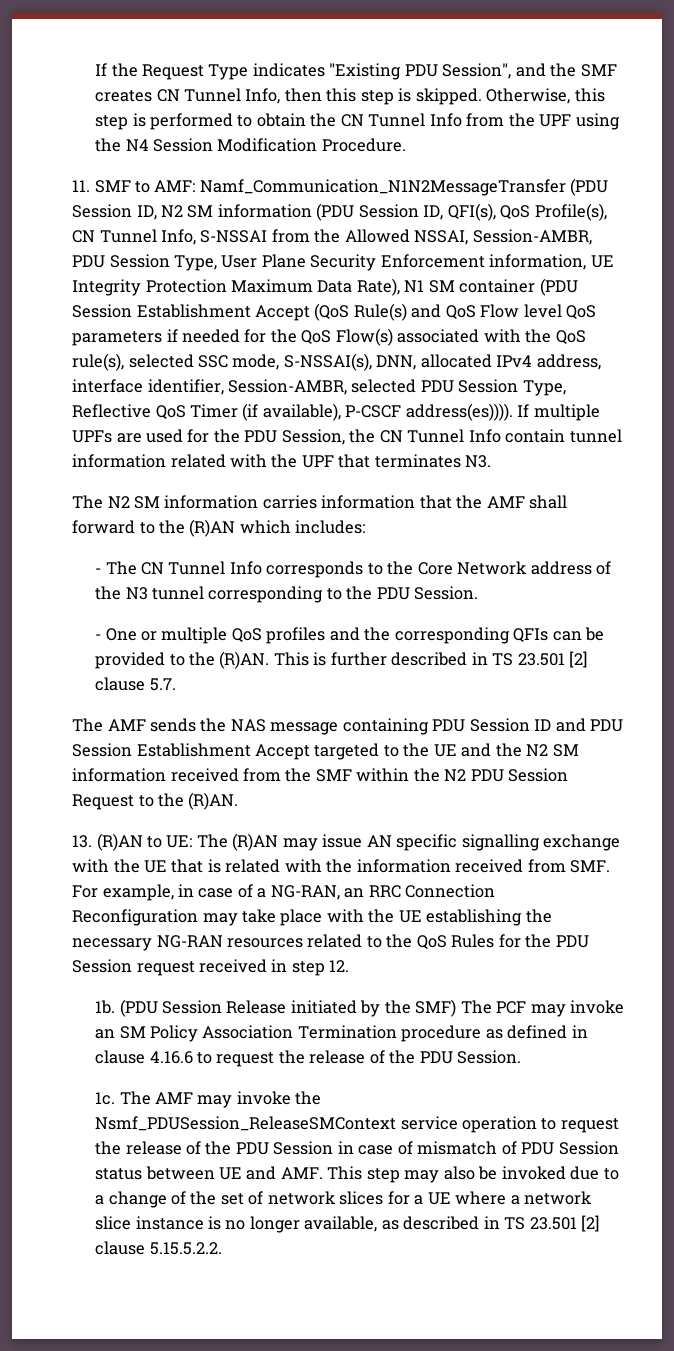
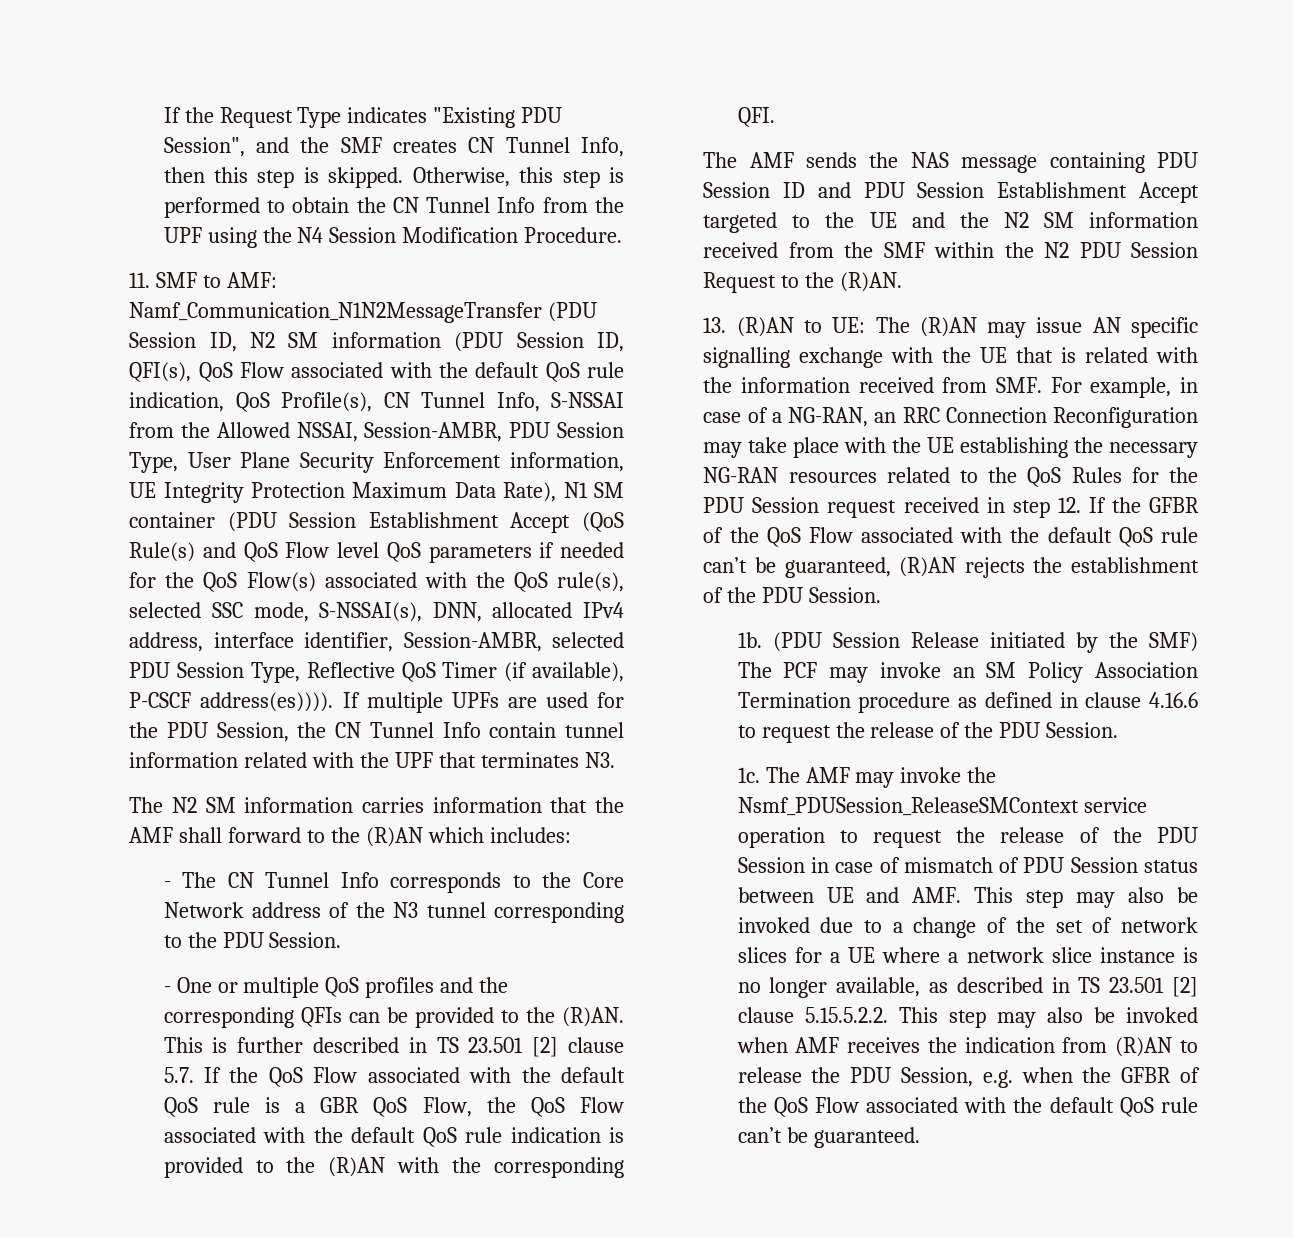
(531, 212) none -> [239,362,625,382] [129,392,270,412] Flow associated with the default QoS rule indication, QoS
(176, 684) none -> [204,1067,625,1087] [163,1097,624,1117] [163,1127,624,1147] [163,1157,624,1178] [737,107,775,127] If the QoS Flow associated with the default QoS rule is a GBR QoS Flow, the QoS Flow associated with the default QoS rule indication is provided to the (R)AN with the corresponding QFI.
(350, 966) none -> [1088,497,1199,513] [703,527,1198,547] [703,557,1199,578] [703,587,882,603] If the GFBR of the QoS Flow associated with the default QoS rule can’t be guaranteed, (R)AN rejects the establishment of the PDU Session.
(222, 1248) none -> [898,1007,1198,1028] [736,1037,1198,1057] [737,1067,1200,1088] [737,1097,1198,1117] [737,1127,920,1148] This step may also be invoked when AMF receives the indication from (R)AN to release the PDU Session, e.g. when the GFBR of the QoS Flow associated with the default QoS rule can’t be guaranteed.

